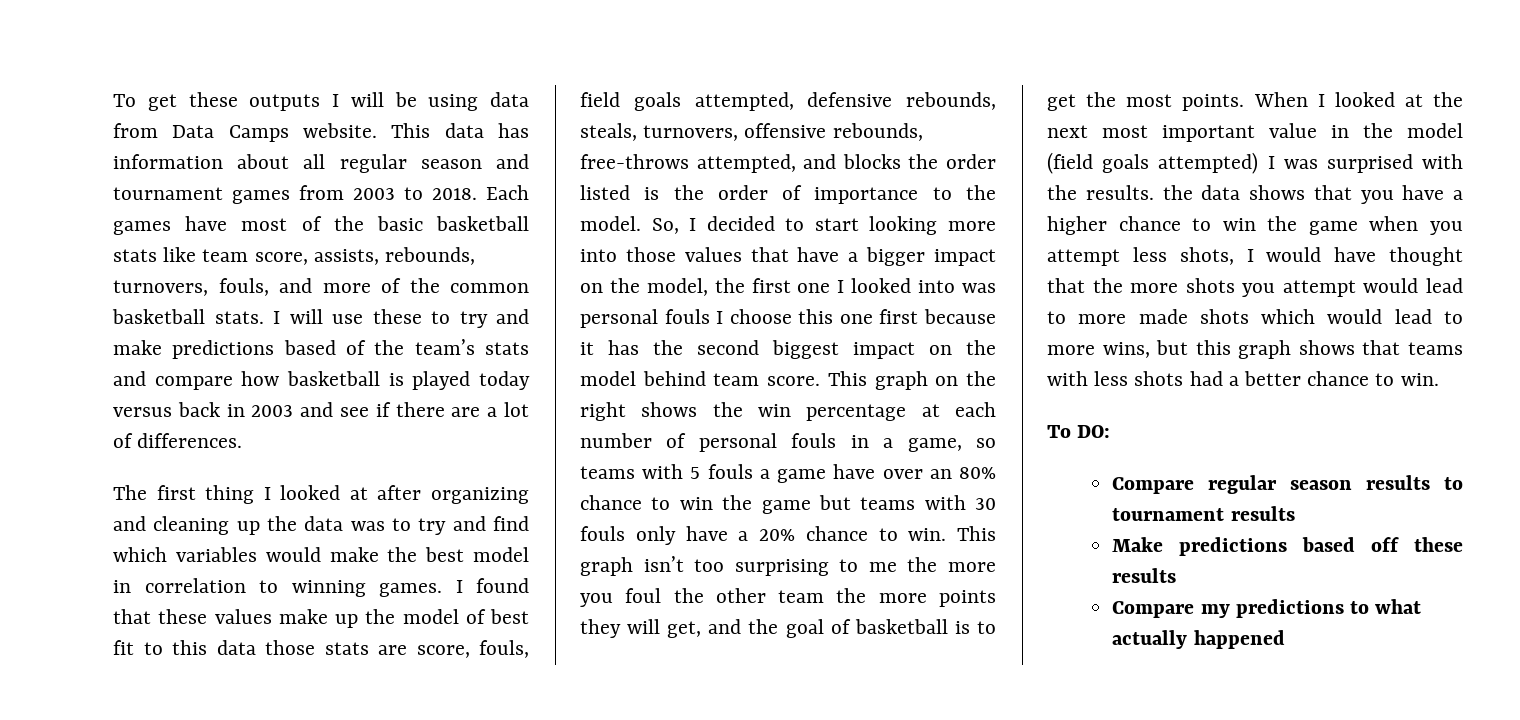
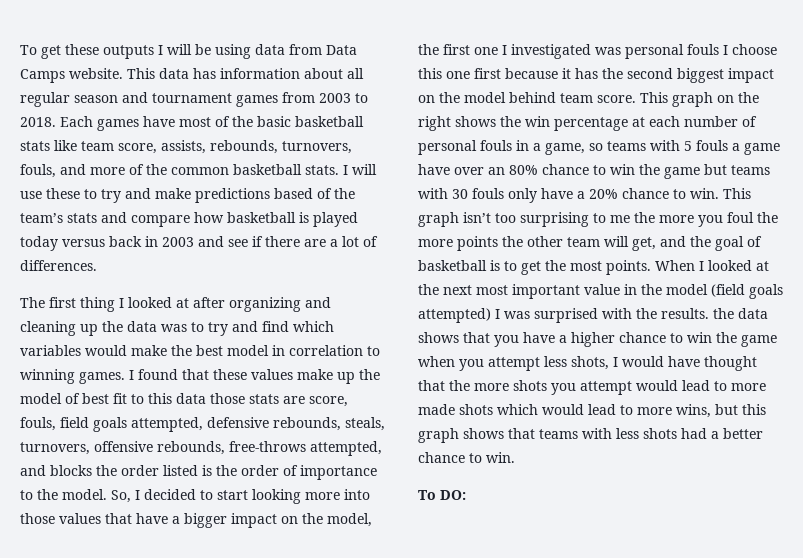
[851,278,956,293] looked into -> [511,44,591,59] investigated
[715,588,996,607] [580,619,621,638] other team the more points they -> [418,236,600,251] more points the other team
[1112,475,1463,494] [1112,506,1295,521] [1112,537,1463,556] [1112,568,1177,583] [1112,599,1422,618] [1112,630,1285,649] // Compare regular season results to tournament results // Make predictions based off these results // Compare my predictions to what actually happened -> (466, 495) none

